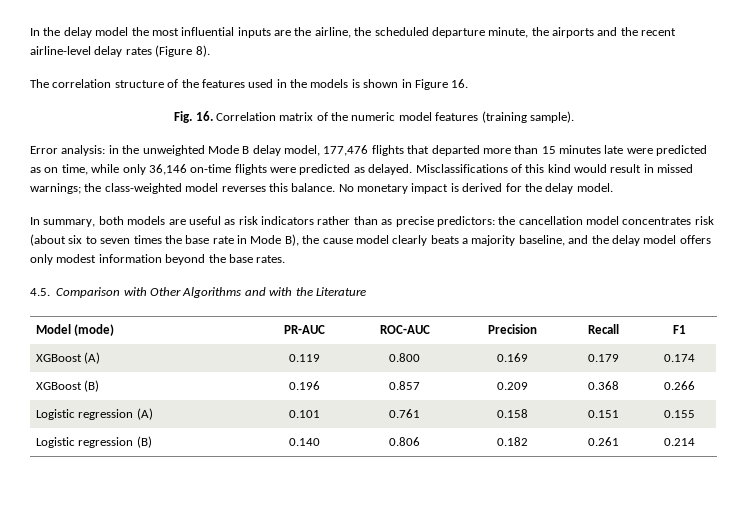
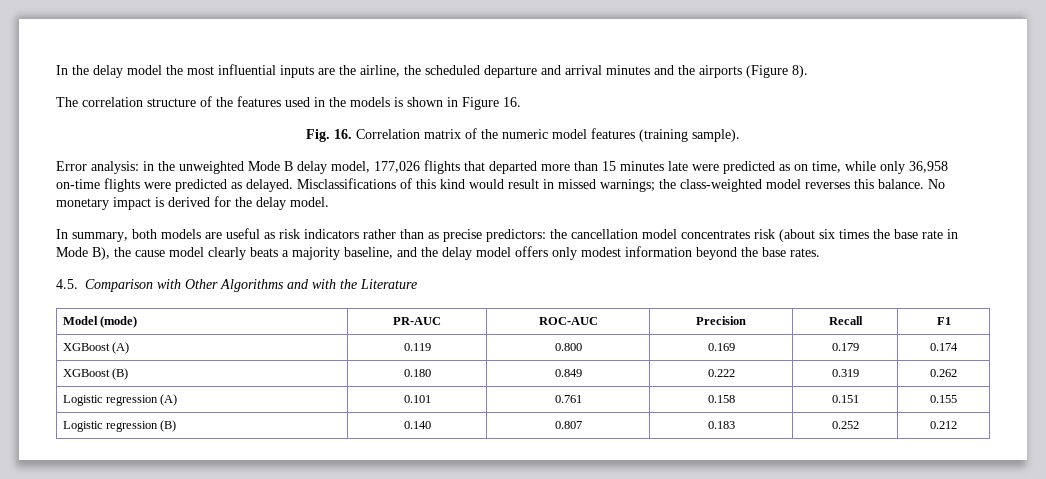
[488,27,677,38] [30,46,152,57] minute, the airports and the recent airline-level delay rates -> [541,65,742,78] and arrival minutes and the airports
[323,145,369,156] 177,476 -> [374,161,420,173] 177,026
[148,164,187,175] 36,146 -> [909,161,948,173] 36,958
[85,236,131,244] to seven -> (835, 234) none
[288,381,320,390] [389,381,420,390] [496,382,528,390] [588,381,619,390] [663,381,695,390] 0.196 | 0.857 | 0.209 | 0.368 | 0.266 -> [403,369,431,377] [554,369,582,377] [707,369,735,377] [831,369,859,377] [930,369,957,377] 0.180 | 0.849 | 0.222 | 0.319 | 0.262
[389,437,420,446] [496,437,528,446] [588,437,619,446] [663,438,695,446] 0.806 | 0.182 | 0.261 | 0.214 -> [554,421,582,429] [707,421,735,429] [831,421,859,429] [930,421,957,429] 0.807 | 0.183 | 0.252 | 0.212

